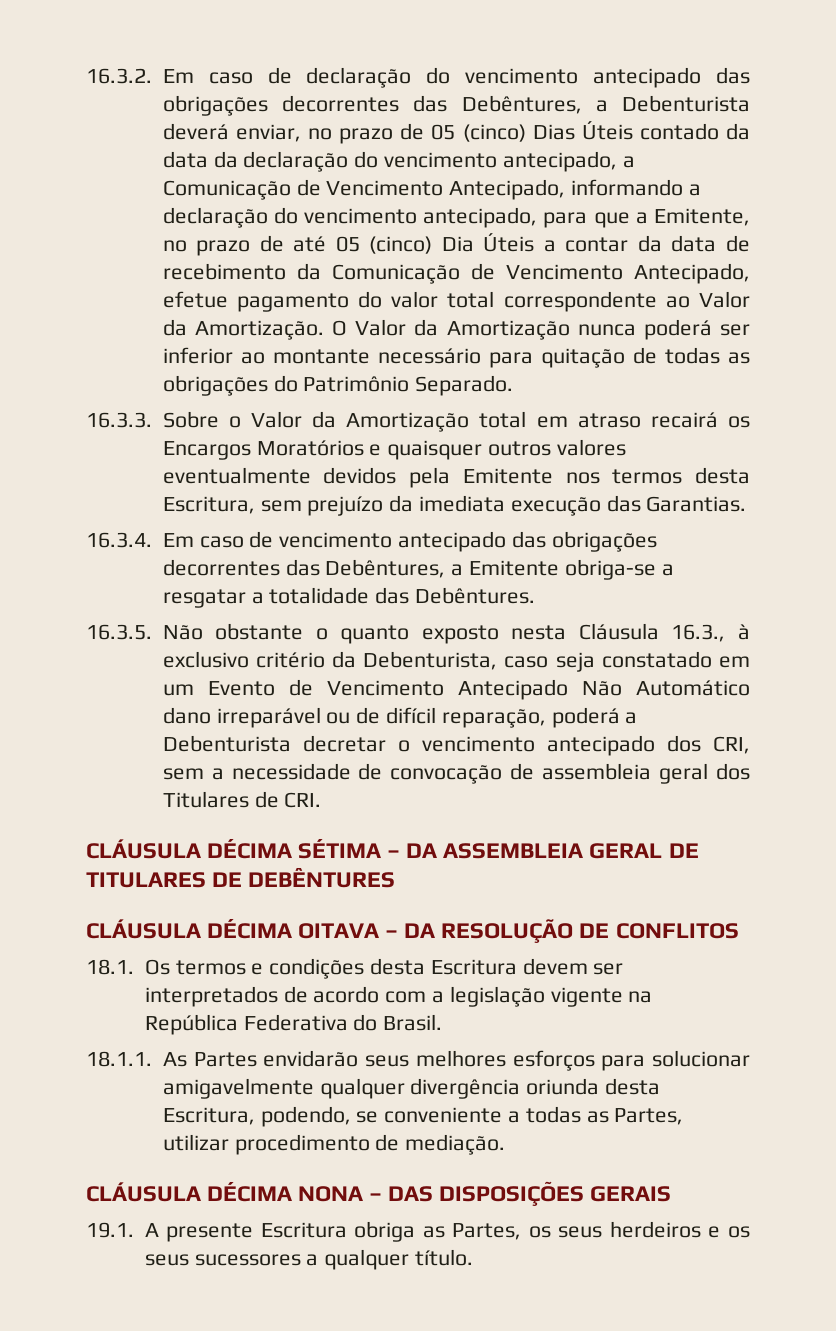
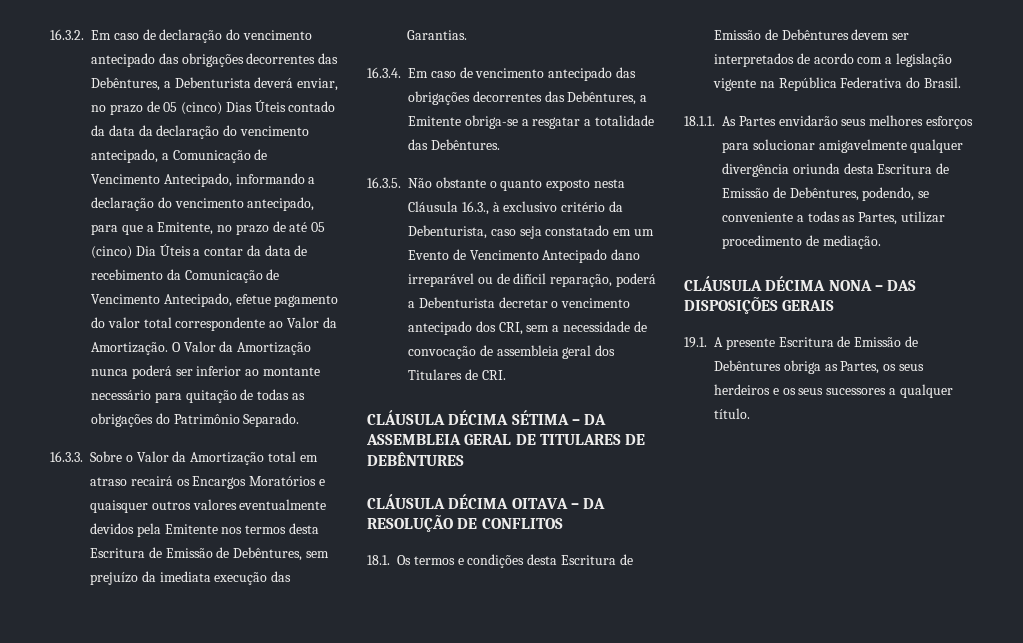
[162,496,255,514] Escritura, -> [90,547,303,561] Escritura de Emissão de Debêntures,
[581,680,750,696] Não Automático -> (608, 256) none
(517, 967) none -> [619,554,633,565] [714,29,849,40] de Emissão de Debêntures
[162,1107,255,1125] Escritura, -> [877,163,950,174] [722,187,859,201] Escritura de Emissão de Debêntures,
(347, 1230) none -> [837,336,918,347] [714,360,781,371] de Emissão de Debêntures

